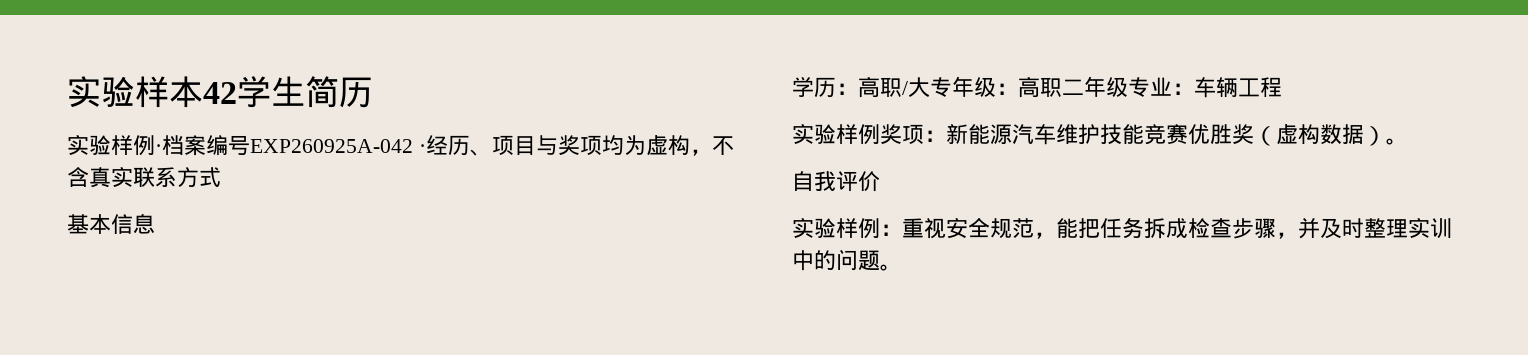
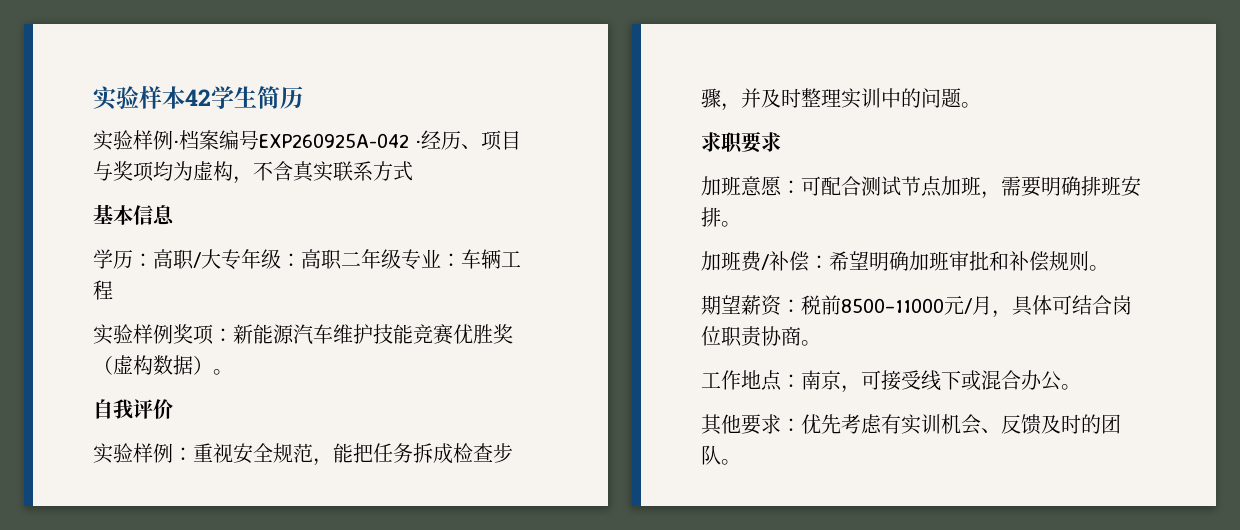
(902, 267) none -> [701,132,781,154] [701,176,1141,199] [701,207,741,227] [701,251,1109,272] [701,295,1132,318] [701,326,821,347] [701,370,1081,393] [701,414,1121,435] [701,445,741,465] // 求职要求 // 加班意愿：可配合测试节点加班，需要明确排班安排。 // 加班费/补偿：希望明确加班审批和补偿规则。 // 期望薪资：税前8500–11000元/月，具体可结合岗位职责协商。 // 工作地点：南京，可接受线下或混合办公。 // 其他要求：优先考虑有实训机会、反馈及时的团队。

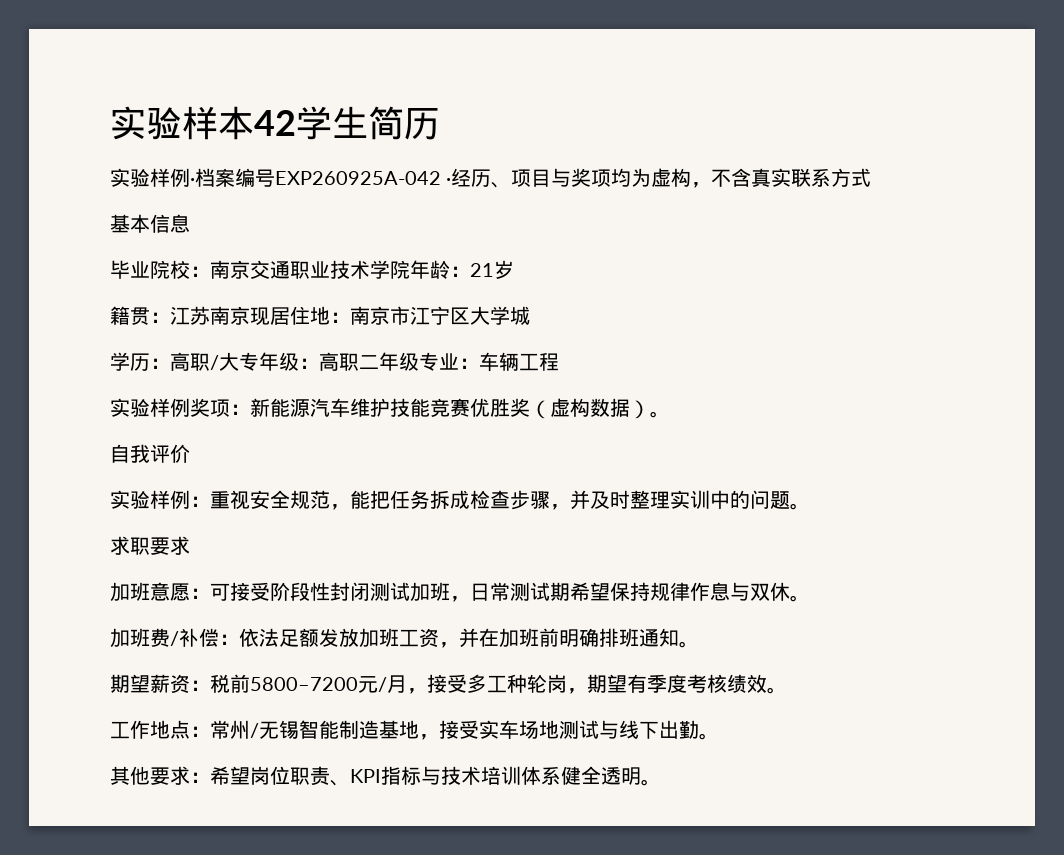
(175, 215) none -> [110,260,514,279] [110,306,530,326] // 毕业院校：南京交通职业技术学院年龄：21岁 // 籍贯：江苏南京现居住地：南京市江宁区大学城
[821,176,1141,199] [701,207,721,227] 配合测试节点加班，需要明确排班安排 -> [230,582,790,602] 接受阶段性封闭测试加班，日常测试期希望保持规律作息与双休
[829,251,1089,272] 希望明确加班审批和补偿规则 -> [239,628,679,648] 依法足额发放加班工资，并在加班前明确排班通知
[841,298,944,313] 8500–11000 -> [250,677,358,691] 5800–7200
[1012,295,1132,316] [701,326,821,347] [701,370,1081,393] [701,414,1121,435] [701,445,721,465] 具体可结合岗位职责协商。 // 工作地点：南京，可接受线下或混合办公。 // 其他要求：优先考虑有实训机会、反馈及时的团队 -> [427,674,787,694] [110,720,719,740] [110,766,641,786] 接受多工种轮岗，期望有季度考核绩效。 // 工作地点：常州/无锡智能制造基地，接受实车场地测试与线下出勤。 // 其他要求：希望岗位职责、KPI指标与技术培训体系健全透明

